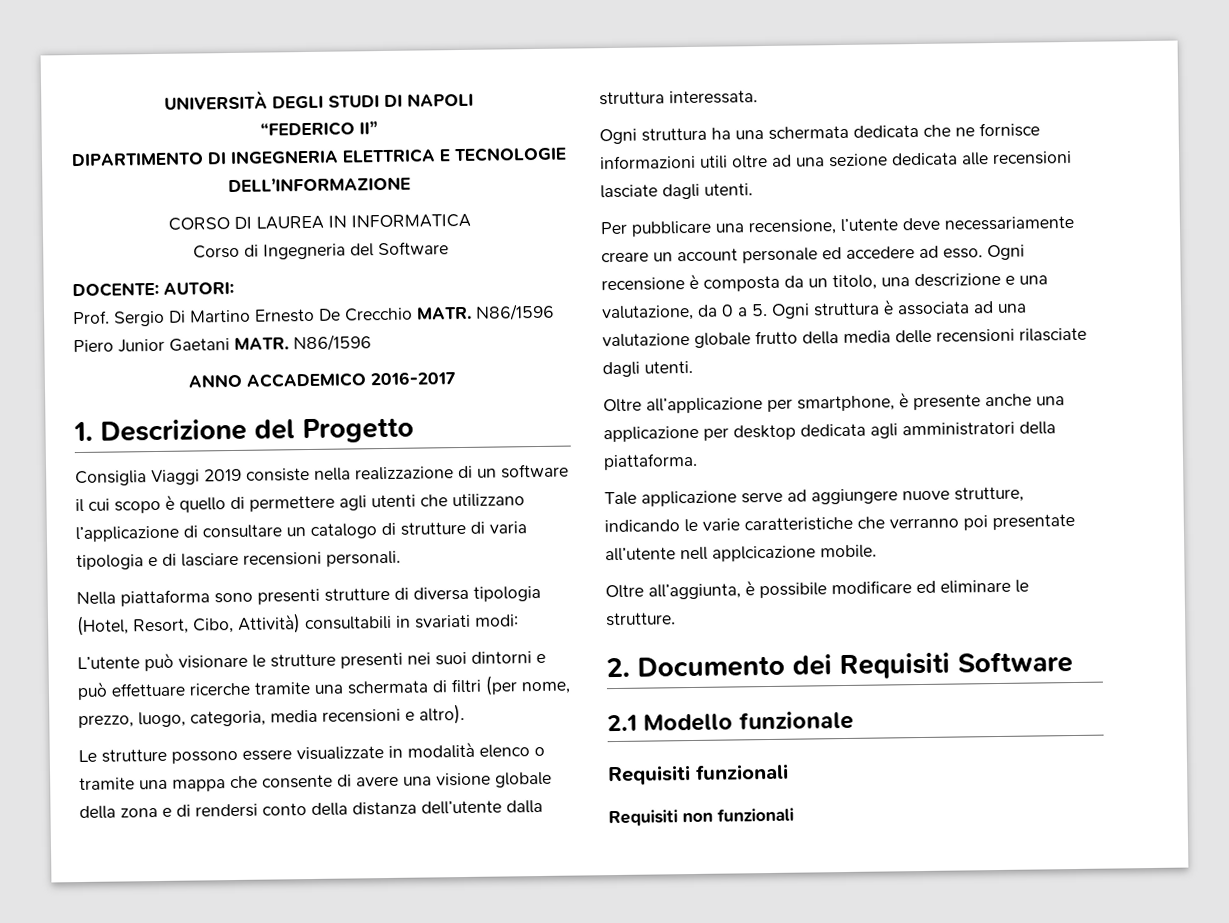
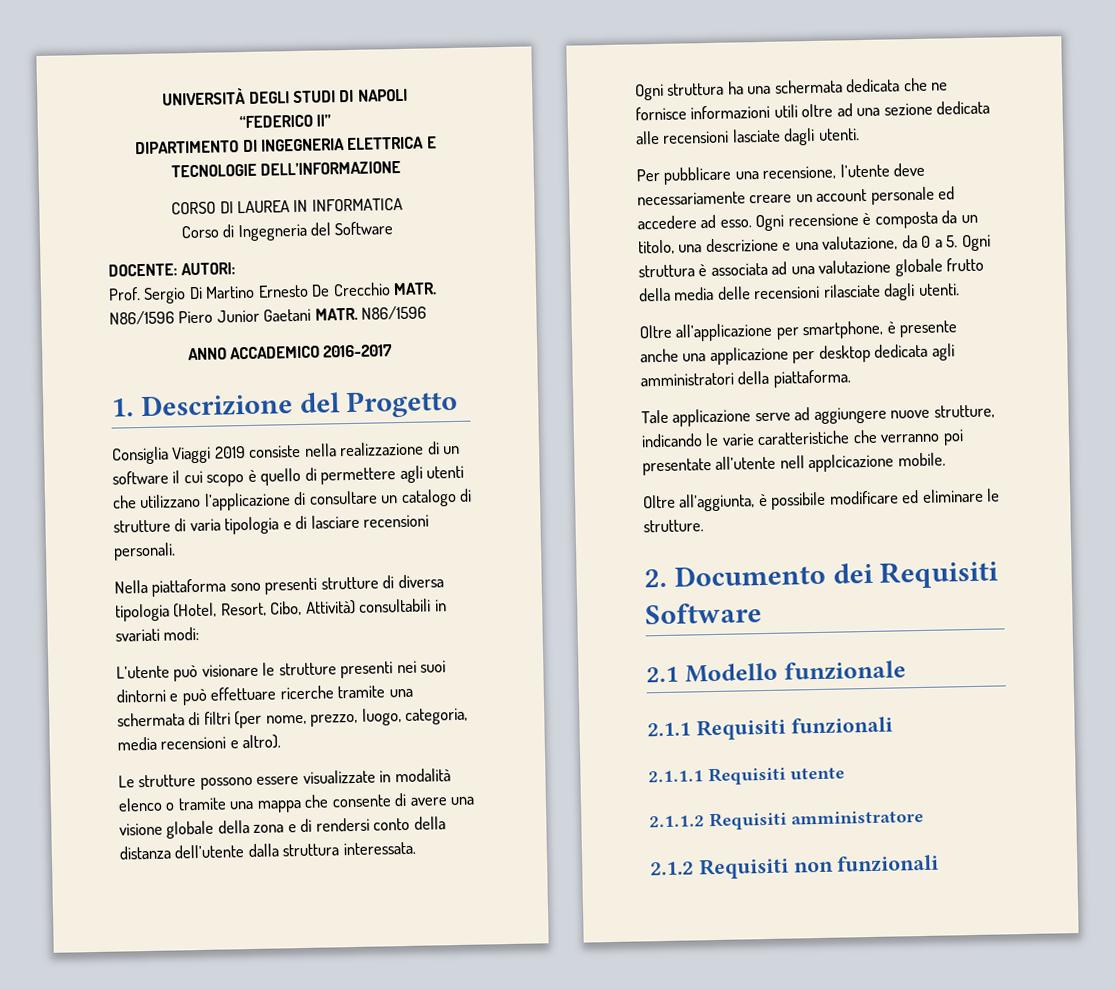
(854, 720) none -> [647,722,691,737] 2.1.1
(789, 771) none -> [648,766,845,786] [649,809,924,831] [650,861,694,876] 2.1.1.1 Requisiti utente // 2.1.1.2 Requisiti amministratore // 2.1.2

